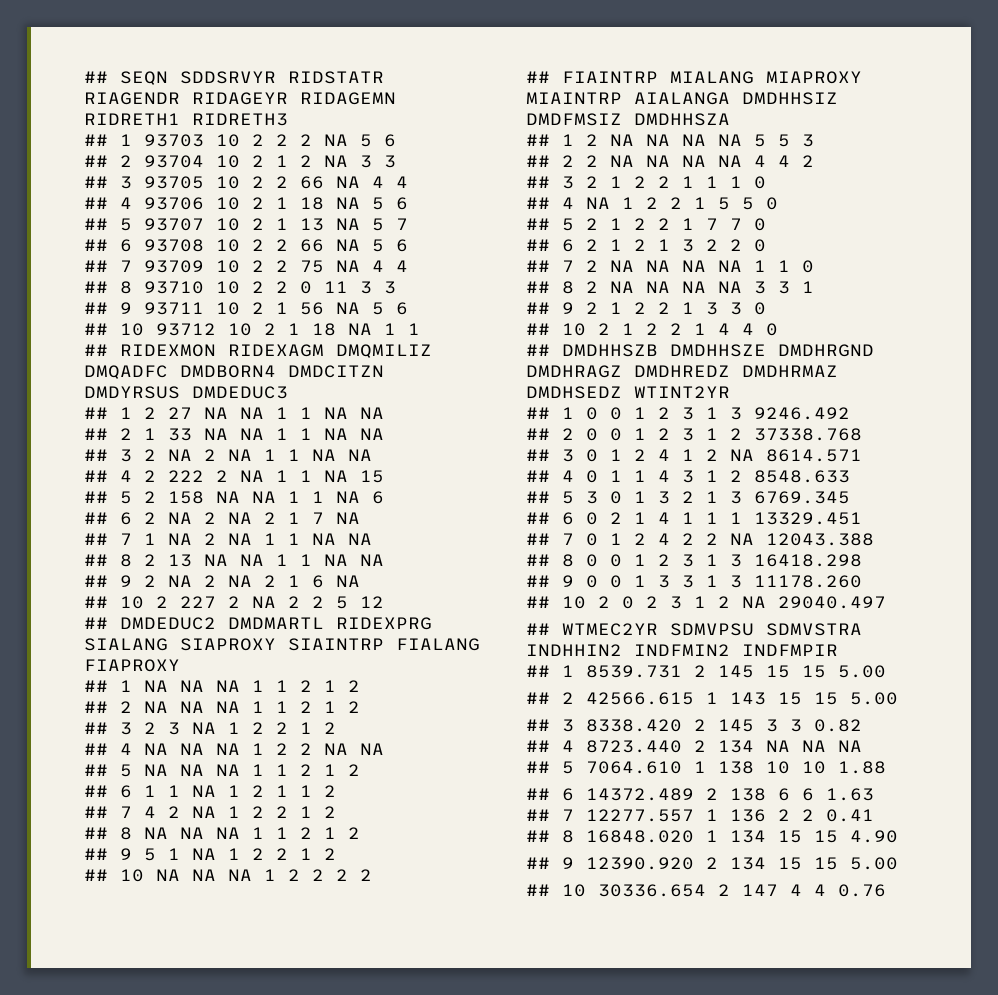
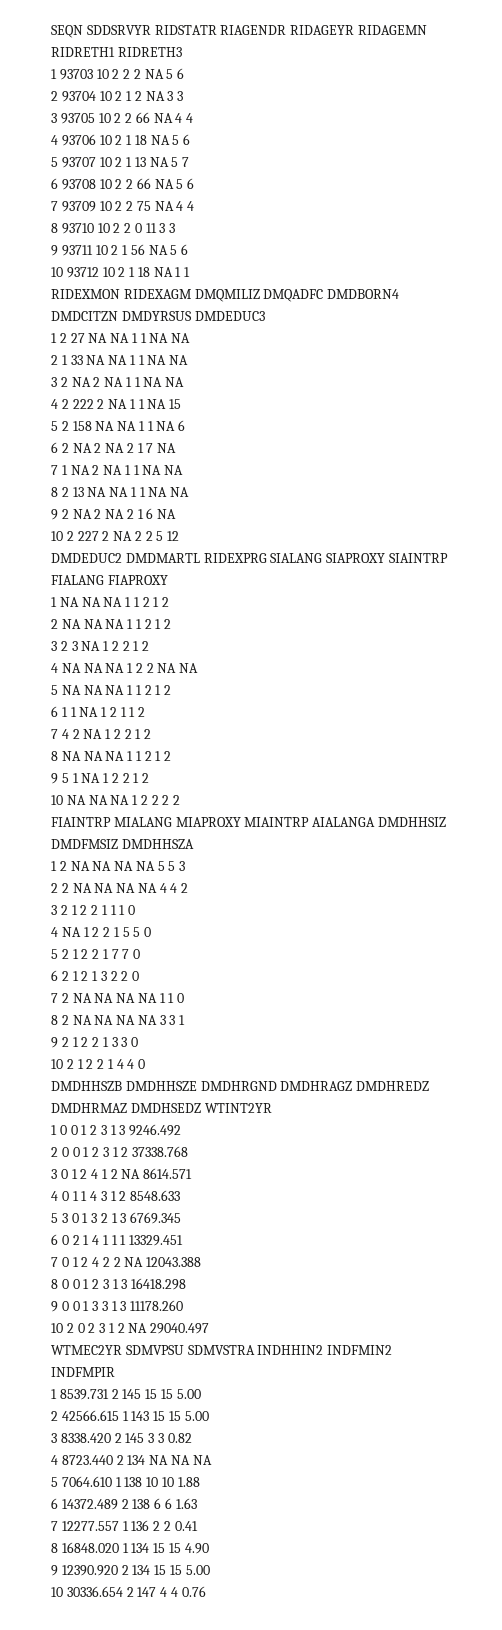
[84,71,108,83] ## -> (51, 31) none
[84,134,108,146] ## -> (182, 52) none
[84,155,108,167] ## -> (185, 73) none
[84,176,108,188] ## -> (184, 96) none
[84,197,108,209] ## -> (194, 118) none
[84,218,108,230] ## -> (191, 139) none
[84,239,108,251] ## -> (190, 162) none
[84,260,108,272] ## -> (195, 183) none
[84,281,108,293] ## -> (195, 206) none
[84,302,108,314] ## -> (176, 228) none
[84,323,108,335] ## -> (189, 249) none
[84,344,108,356] ## -> (191, 272) none
[84,407,108,419] ## -> (265, 316) none
[84,428,108,440] ## -> (191, 338) none
[84,449,108,461] ## -> (189, 360) none
[84,470,108,482] ## -> (185, 382) none
[84,491,108,503] ## -> (182, 404) none
[84,512,108,524] ## -> (186, 425) none
[84,533,108,545] ## -> (177, 448) none
[84,554,108,566] ## -> (184, 470) none
[84,575,108,587] ## -> (190, 492) none
[84,596,108,608] ## -> (177, 514) none
[84,617,108,629] ## -> (180, 536) none
[84,680,108,692] ## -> (168, 580) none
[84,701,108,713] ## -> (170, 602) none
[84,722,108,734] ## -> (172, 624) none
[84,743,108,755] ## -> (150, 646) none
[84,764,108,776] ## -> (199, 668) none
[84,785,108,797] ## -> (172, 690) none
[84,806,108,818] ## -> (146, 712) none
[84,827,108,839] ## -> (152, 734) none
[84,848,108,860] ## -> (172, 756) none
[84,869,108,881] ## -> (150, 778) none
[526,71,550,83] ## -> (181, 800) none
[526,134,550,146] ## -> (194, 844) none
[526,155,550,167] ## -> (186, 866) none
[526,176,550,188] ## -> (189, 888) none
[526,197,550,209] ## -> (136, 910) none
[526,218,550,230] ## -> (152, 932) none
[526,239,550,251] ## -> (141, 954) none
[526,260,550,272] ## -> (140, 976) none
[526,281,550,293] ## -> (185, 998) none
[526,302,550,314] ## -> (186, 1020) none
[526,323,550,335] ## -> (139, 1042) none
[526,344,550,356] ## -> (146, 1064) none
[526,407,550,419] ## -> (272, 1108) none
[526,428,550,440] ## -> (182, 1130) none
[526,449,550,461] ## -> (189, 1151) none
[526,470,550,482] ## -> (193, 1173) none
[526,491,550,503] ## -> (181, 1195) none
[526,512,550,524] ## -> (182, 1218) none
[526,533,550,545] ## -> (184, 1240) none
[526,554,550,566] ## -> (202, 1262) none
[526,575,550,587] ## -> (187, 1284) none
[526,596,550,608] ## -> (184, 1305) none
[526,623,550,635] ## -> (210, 1328) none
[526,665,550,677] ## -> (115, 1372) none
[526,692,550,704] ## -> (201, 1394) none
[526,719,550,731] ## -> (209, 1416) none
[526,740,550,752] ## -> (192, 1438) none
[526,761,550,773] ## -> (212, 1460) none
[526,788,550,800] ## -> (200, 1482) none
[526,809,550,821] ## -> (197, 1503) none
[526,830,550,842] ## -> (198, 1526) none
[526,857,550,869] ## -> (209, 1548) none
[526,884,550,896] ## -> (210, 1570) none

